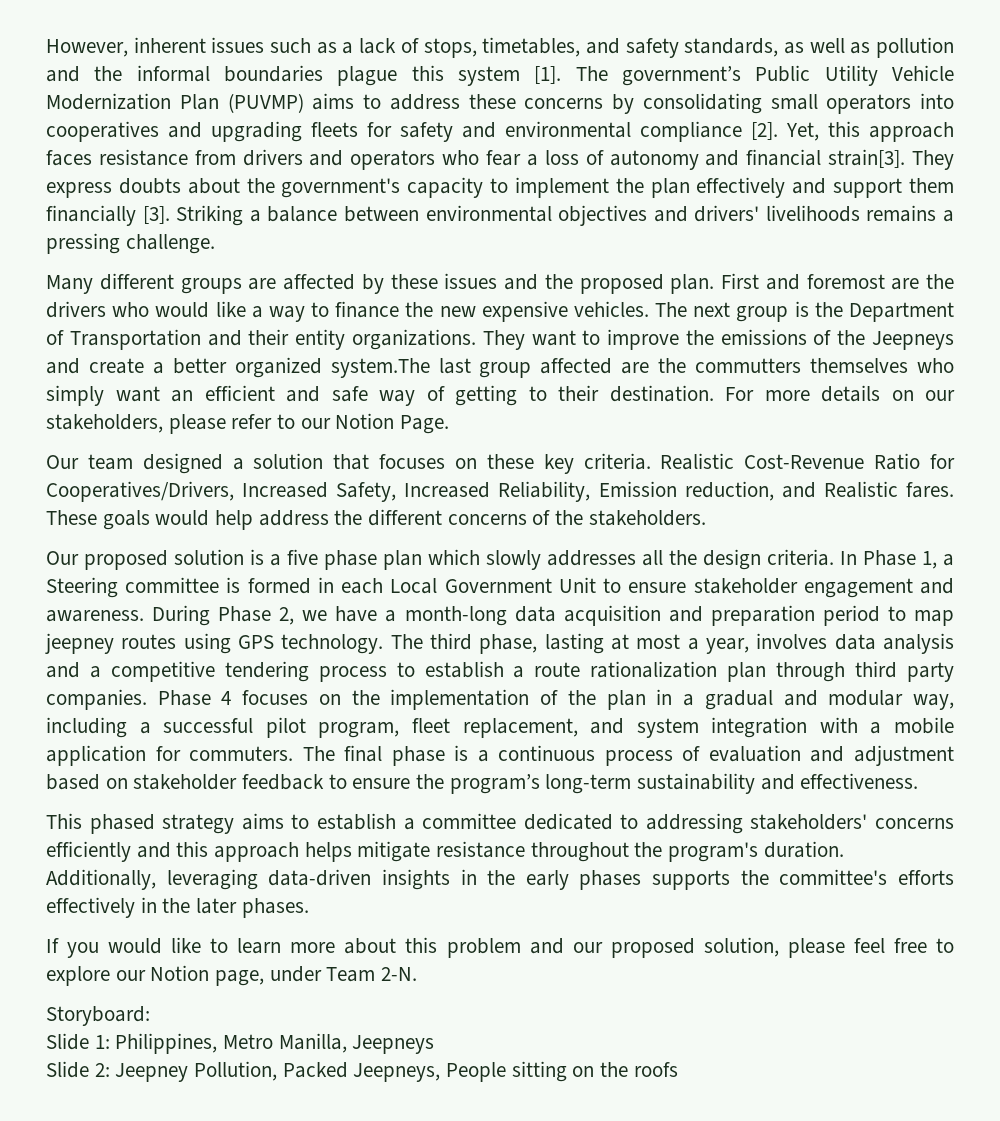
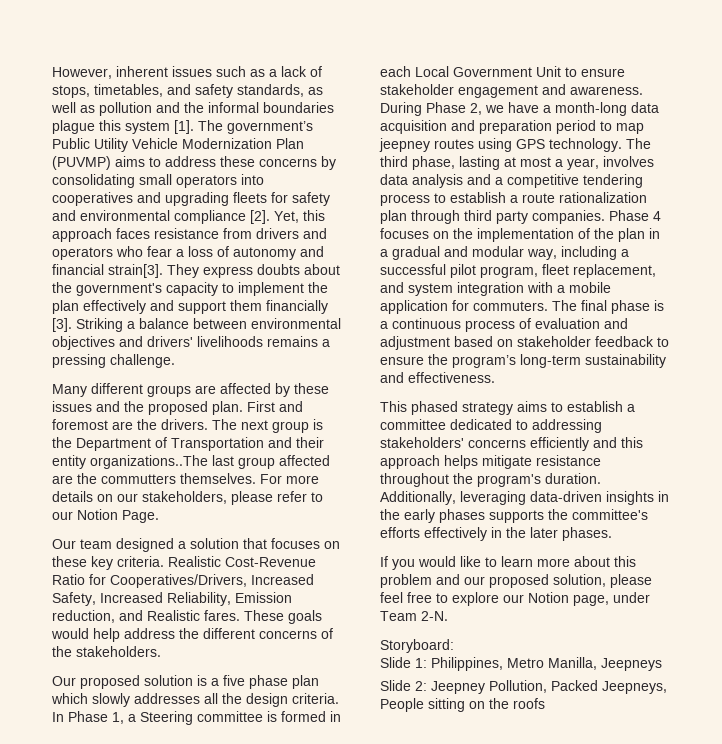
[46,301,649,322] drivers who would like a way to finance the new expensive vehicles. -> [161,419,208,430] drivers.
[351,329,955,350] [46,357,430,378] organizations. They want to improve the emissions of the Jeepneys and create a better organized system.The -> [90,455,208,469] organizations..The
[810,358,954,373] [46,385,714,406] themselves who simply want an efficient and safe way of getting to their destination. -> [180,473,256,484] themselves.

